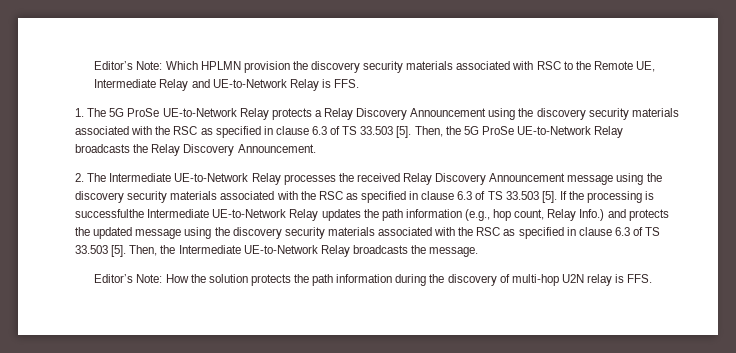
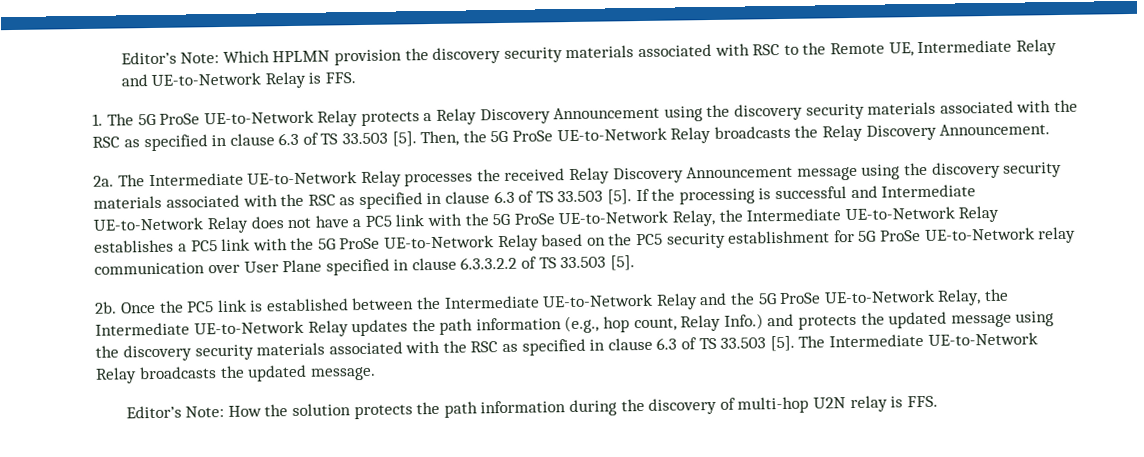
[75,173,85,182] 2. -> [93,175,115,187] 2a.
[75,209,145,218] successfulthe -> [774,184,977,200] [93,205,1000,234] [94,226,1077,253] [94,255,635,276] [95,288,1009,314] successful and Intermediate UE-to-Network Relay does not have a PC5 link with the 5G ProSe UE-to-Network Relay, the Intermediate UE-to-Network Relay establishes a PC5 link with the 5G ProSe UE-to-Network Relay based on the PC5 security establishment for 5G ProSe UE-to-Network relay communication over User Plane specified in clause 6.3.3.2.2 of TS 33.503 [5]. // 2b. Once the PC5 link is established between the Intermediate UE-to-Network Relay and the 5G ProSe UE-to-Network Relay, the
[129,245,176,256] Then, the -> [798,335,826,348] The
(427, 249) none -> [247,364,308,382] updated

